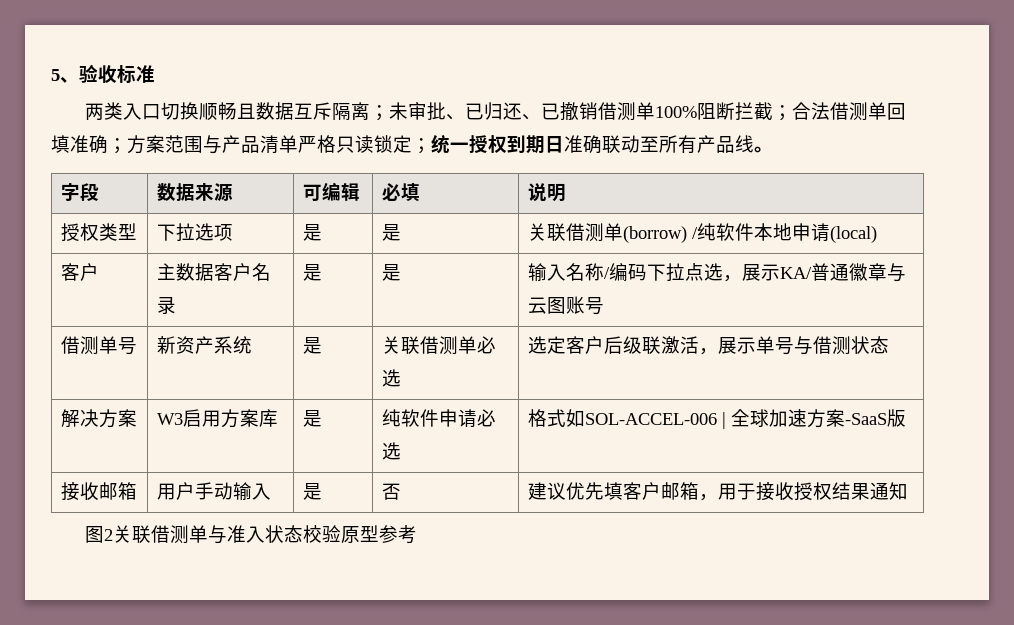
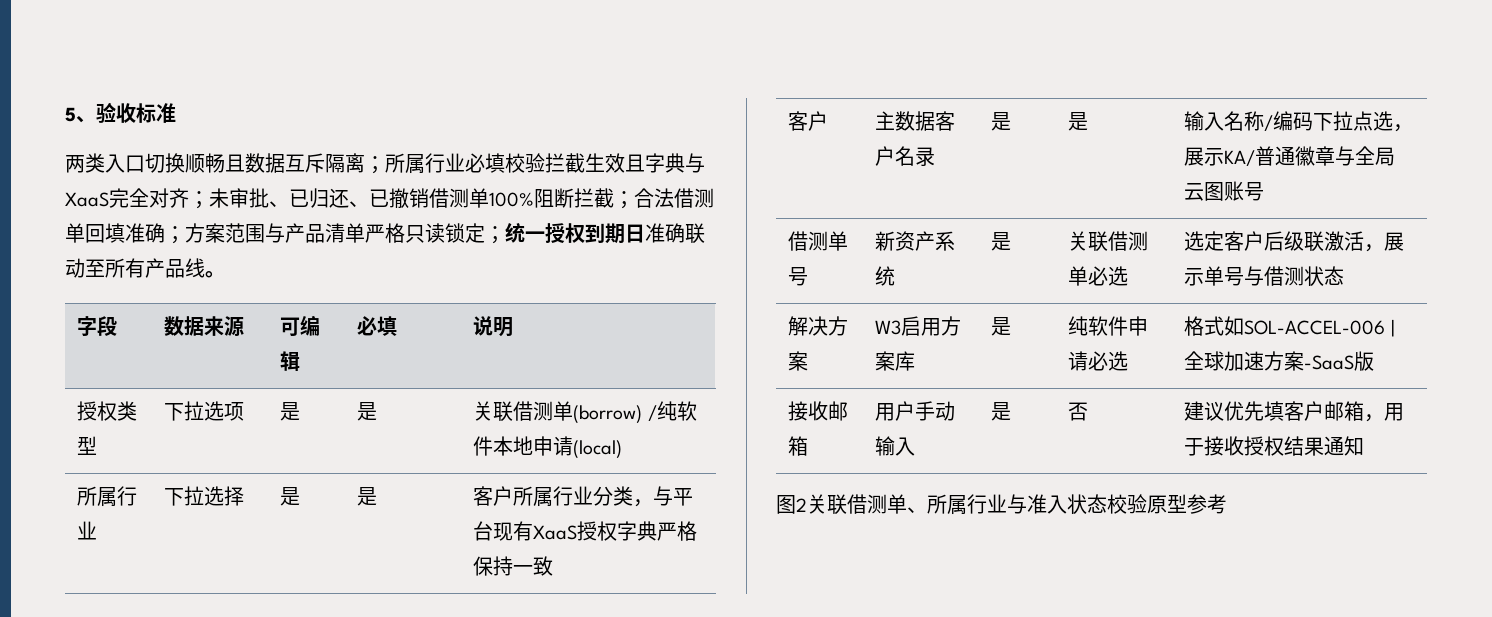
(390, 113) none -> [385,153,705,174] [65,188,209,209] 所属行业必填校验拦截生效且字典与XaaS完全对齐；
(878, 234) none -> [77,486,138,507] [77,521,98,540] [164,486,245,506] [280,487,301,506] [357,487,378,506] [473,486,694,507] [473,521,698,541] [473,556,554,576] // 所属行业 | 下拉选择 | 是 | 是 | 客户所属行业分类，与平台现有XaaS授权字典严格保持一致
(907, 272) none -> [1355,146,1396,166] 全局
(209, 534) none -> [907,494,1007,515] 、所属行业

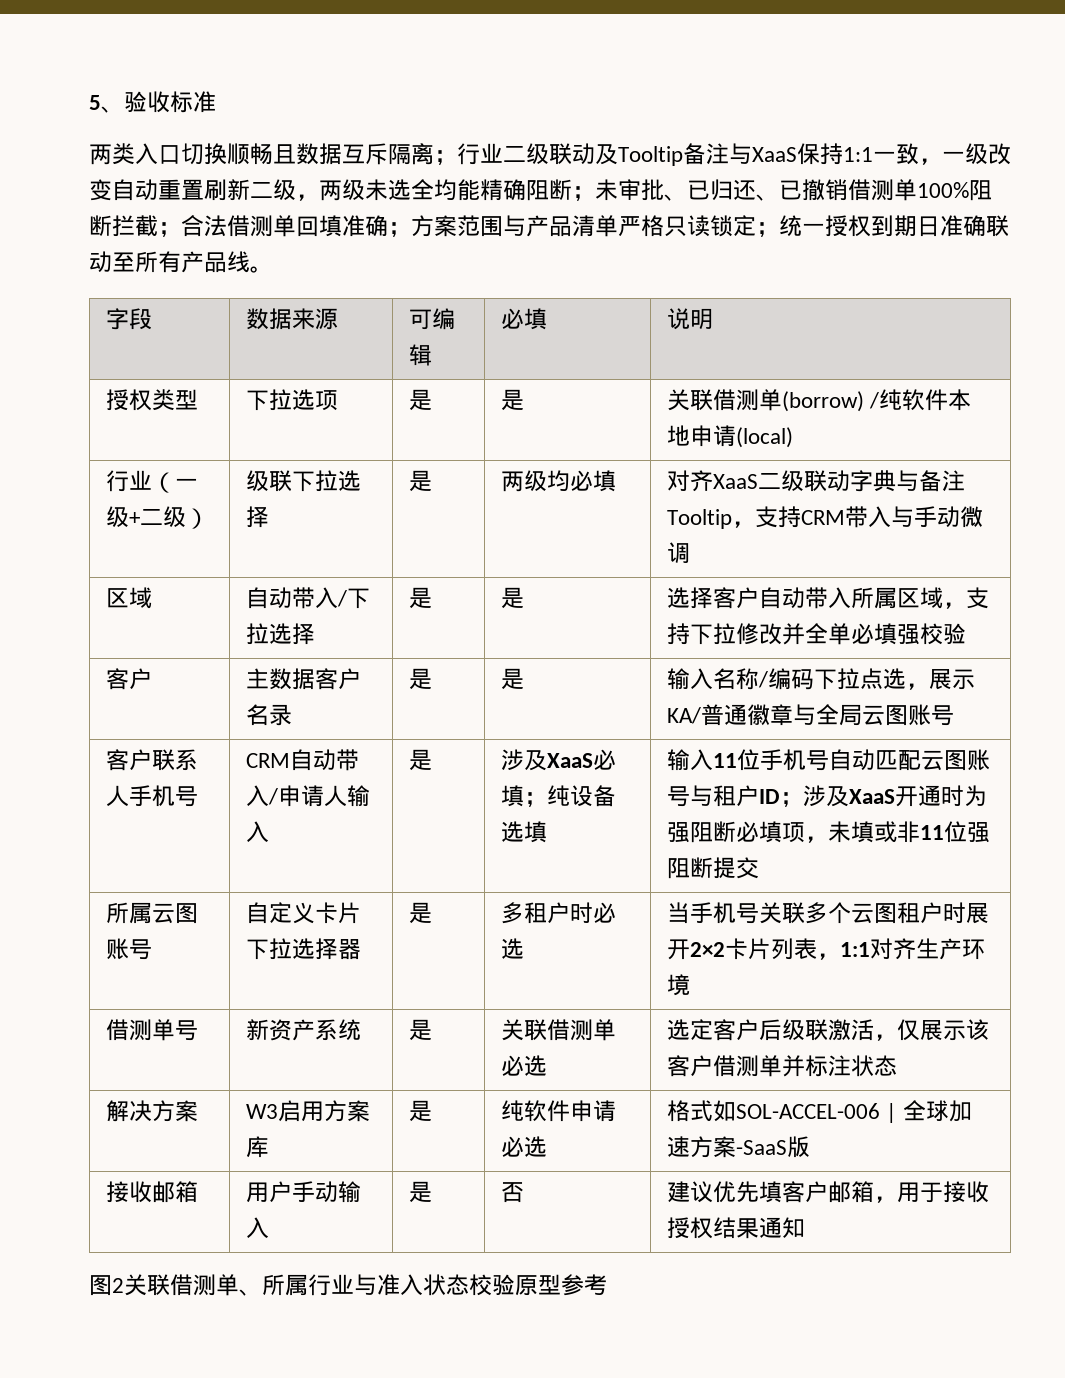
[385,153,705,174] [65,188,189,208] 所属行业必填校验拦截生效且字典与XaaS完全对齐 -> [457,143,1011,166] [89,179,572,201] 行业二级联动及Tooltip备注与XaaS保持1:1一致，一级改变自动重置刷新二级，两级未选全均能精确阻断
[77,486,138,507] [77,521,98,540] [164,486,245,506] [280,487,301,506] [357,487,378,506] [473,486,694,507] [473,521,698,541] [473,556,554,576] 所属行业 | 下拉选择 | 是 | 是 | 客户所属行业分类，与平台现有XaaS授权字典严格保持一致 -> [105,470,198,493] [105,506,209,529] [245,470,361,492] [245,506,269,528] [408,470,432,492] [500,470,616,492] [666,470,965,492] [666,506,983,529] [666,542,690,564] [105,587,152,609] [245,587,370,609] [245,623,315,645] [408,587,432,609] [500,587,524,609] [666,587,989,609] [666,623,966,645] 行业（一级+二级） | 级联下拉选择 | 是 | 两级均必填 | 对齐XaaS二级联动字典与备注Tooltip，支持CRM带入与手动微调 // 区域 | 自动带入/下拉选择 | 是 | 是 | 选择客户自动带入所属区域，支持下拉修改并全单必填强校验
(1265, 191) none -> [105,749,198,771] [105,785,198,807] [245,749,359,771] [245,785,370,807] [245,821,269,843] [408,749,432,771] [500,749,616,771] [500,785,616,807] [500,821,547,843] [666,749,990,771] [666,785,987,807] [666,821,990,843] [666,857,759,879] [105,902,198,924] [105,938,152,960] [245,902,361,924] [245,938,361,960] [408,902,432,924] [500,902,616,924] [500,938,524,959] [666,902,989,924] [666,938,985,960] [666,974,690,996] // 客户联系人手机号 | CRM自动带入/申请人输入 | 是 | 涉及XaaS必填；纯设备选填 | 输入11位手机号自动匹配云图账号与租户ID；涉及XaaS开通时为强阻断必填项，未填或非11位强阻断提交 // 所属云图账号 | 自定义卡片下拉选择器 | 是 | 多租户时必选 | 当手机号关联多个云图租户时展开2×2卡片列表，1:1对齐生产环境
[1384,232,1405,251] [1184,266,1305,286] 展示单号与借测 -> [896,1019,989,1041] [666,1055,851,1077] 仅展示该客户借测单并标注

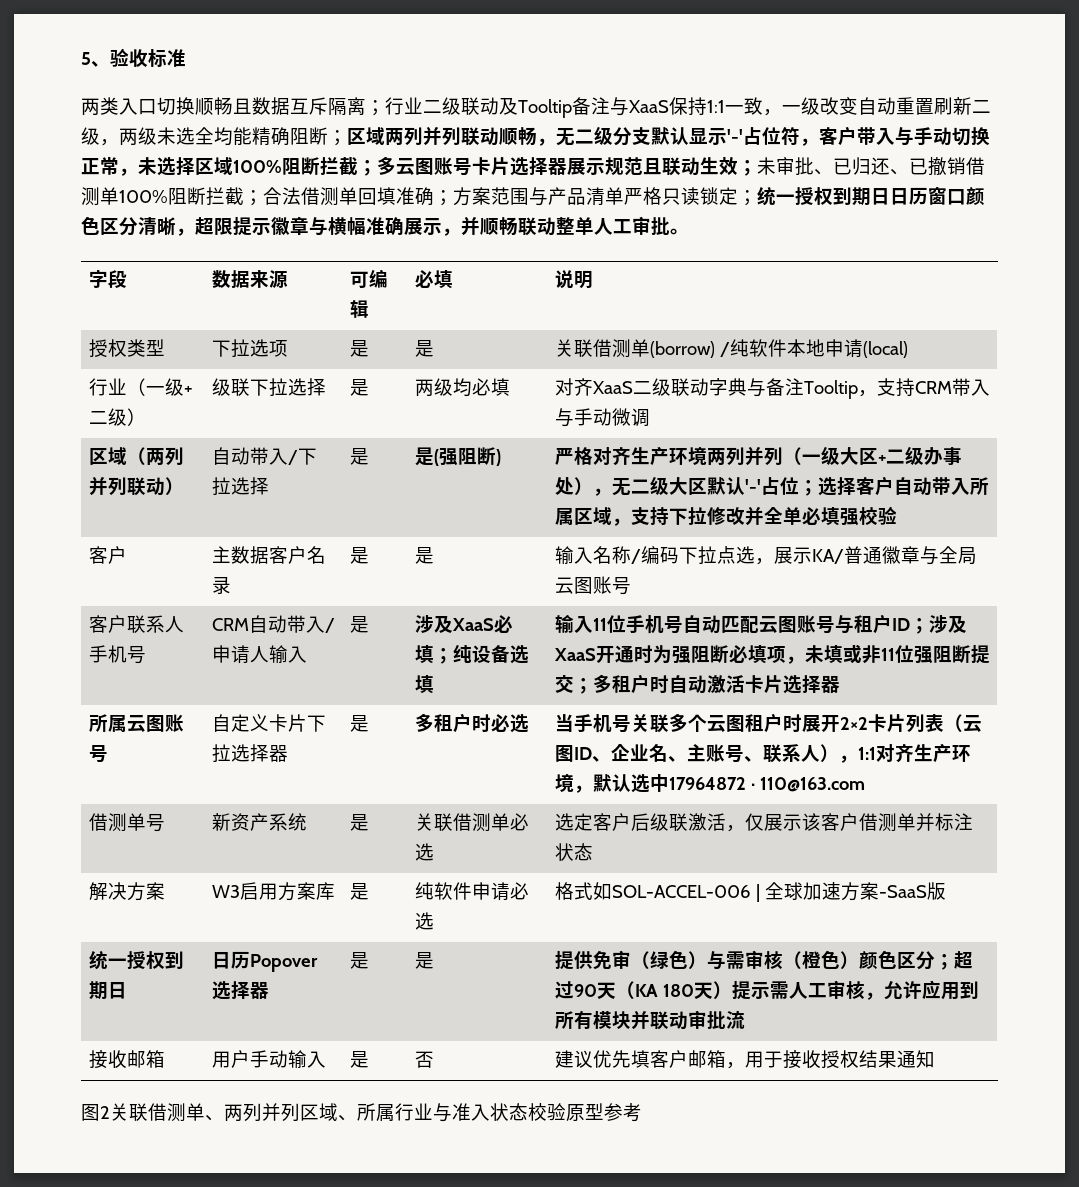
(595, 193) none -> [347,126,990,146] [81,156,757,176] 区域两列并列联动顺畅，无二级分支默认显示'-'占位符，客户带入与手动切换正常，未选择区域100%阻断拦截；多云图账号卡片选择器展示规范且联动生效；
[940,215,1009,237] [89,251,250,273] 准确联动至所有产品线 -> [890,187,985,206] [81,216,670,236] 日历窗口颜色区分清晰，超限提示徽章与横幅准确展示，并顺畅联动整单人工审批
(152, 598) none -> [126,447,184,466] [88,476,184,496] （两列并列联动）
(524, 598) | -> [433,447,501,466] [554,446,962,466] [554,476,818,496] (强阻断) | 严格对齐生产环境两列并列（一级大区+二级办事处），无二级大区默认'-'占位；
(759, 868) none -> [573,674,840,694] ；多租户时自动激活卡片选择器
(817, 948) none -> [943,714,982,732] [554,744,839,763] （云图ID、企业名、主账号、联系人）
(690, 985) none -> [573,774,865,793] ，默认选中17964872 · 110@163.com
(810, 1147) none -> [88,950,184,970] [88,981,127,1000] [211,951,318,972] [211,981,269,1000] [349,952,369,969] [414,952,434,969] [554,950,973,970] [554,980,979,1000] [554,1010,745,1030] // 统一授权到期日 | 日历Popover选择器 | 是 | 是 | 提供免审（绿色）与需审核（橙色）颜色区分；超过90天（KA 180天）提示需人工审核，允许应用到所有模块并联动审批流
(262, 1292) none -> [224,1103,357,1122] 两列并列区域、

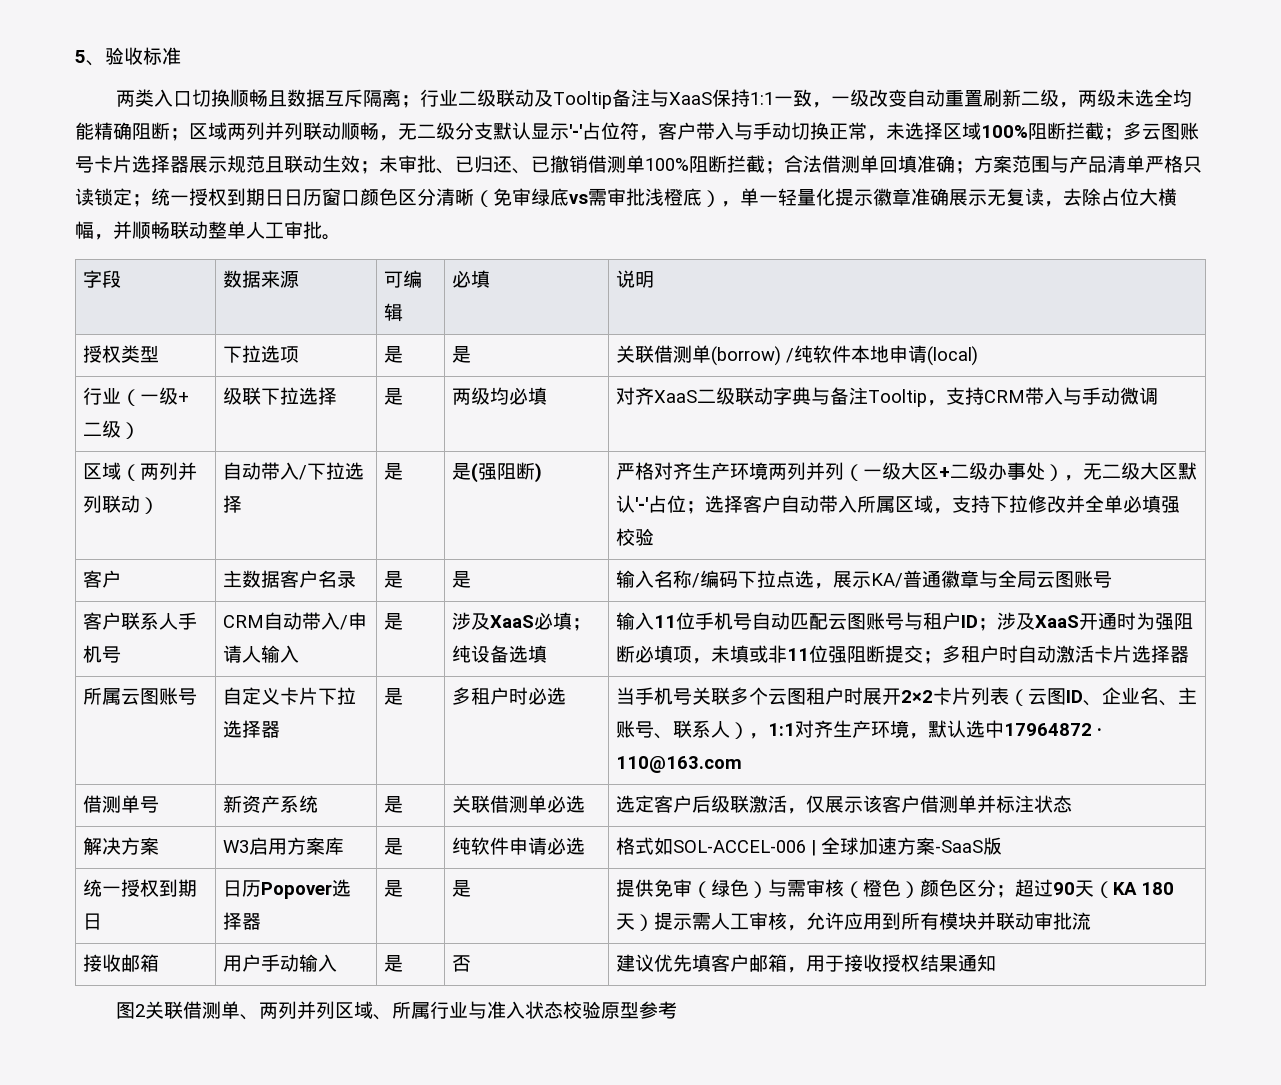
[176,217,233,236] ，超限 -> [474,188,835,207] （免审绿底vs需审批浅橙底），单一轻量化
[309,217,366,236] 与横幅 -> (911, 197) none
(442, 226) none -> [987,188,1177,207] [75,221,94,239] 无复读，去除占位大横幅

